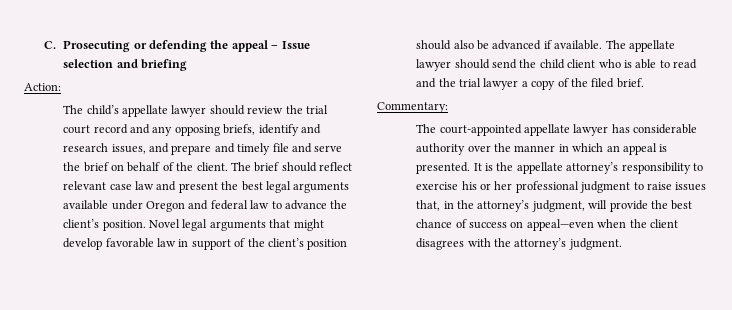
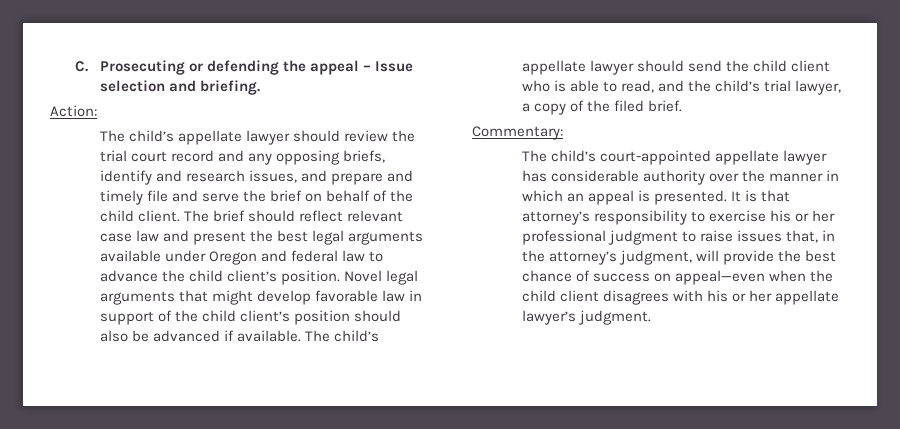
[141,59,188,71] briefing -> [199,80,260,95] briefing.
(194, 166) none -> [99,210,134,222] child
(348, 204) none -> [188,270,223,282] child
(265, 242) none -> [201,310,236,322] child
(626, 44) none -> [333,330,379,342] child’s
[673,59,698,69] read -> [620,80,654,93] read,
[459,78,519,90] trial lawyer -> [714,80,842,95] child’s trial lawyer,
(437, 128) none -> [550,150,596,162] child’s
[496,162,563,174] the appellate -> [760,190,790,202] that
(647, 223) none -> [521,290,556,302] child
[494,238,567,250] the attorney’s -> [706,290,839,305] [521,310,576,325] his or her appellate lawyer’s

